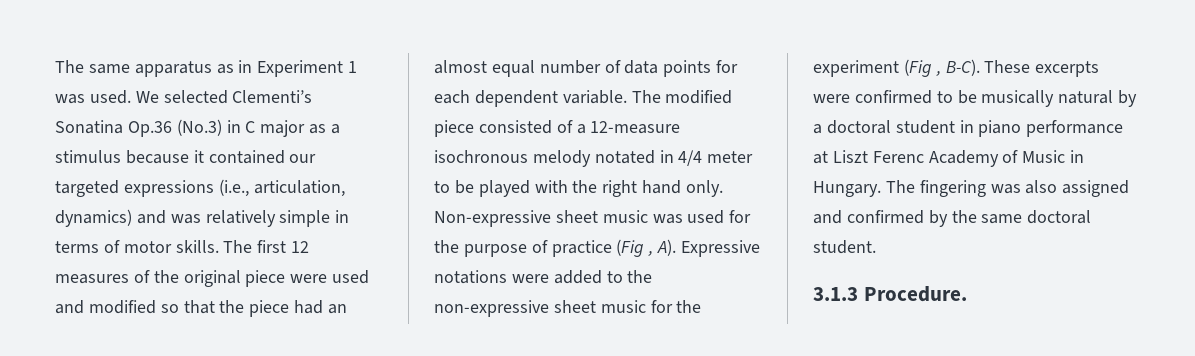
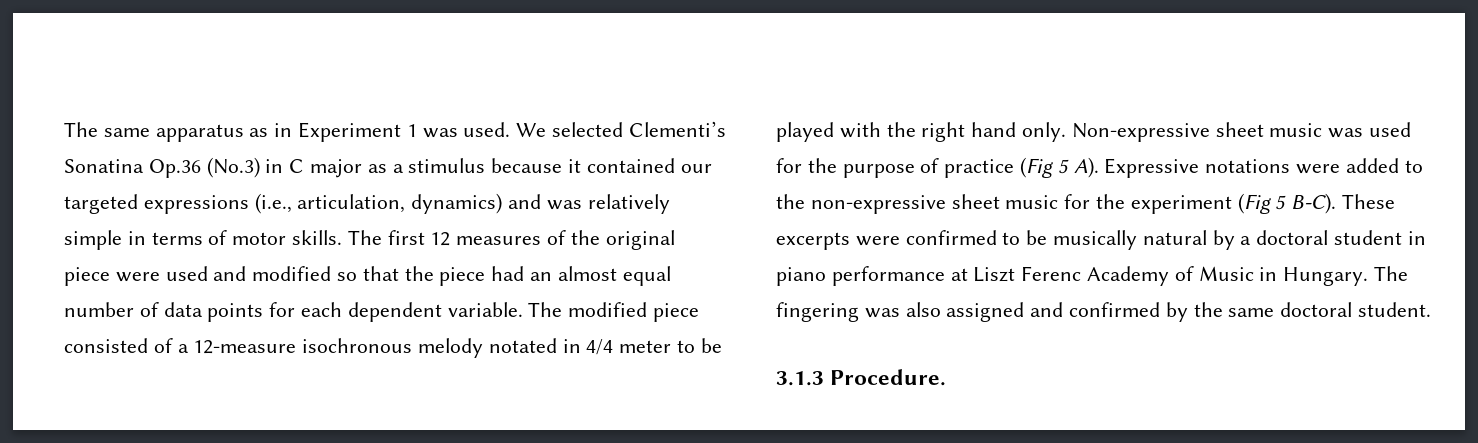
[648,250,654,256] , -> [1057,159,1069,174] 5
[935,70,941,76] , -> [1275,195,1287,210] 5

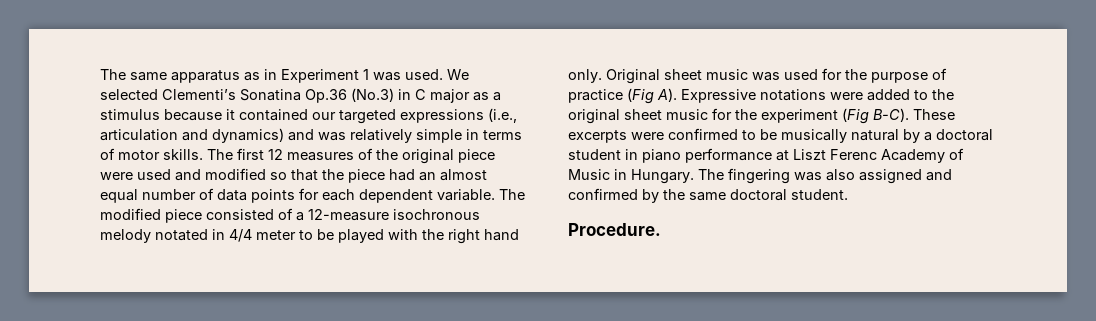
[297,194,406,213] articulation, -> [100,129,208,141] articulation and
[1071,123,1210,142] Non-expressive -> [606,69,660,84] Original
[1057,159,1069,174] 5 -> (654, 96) none
[810,195,946,214] non-expressive -> [568,109,620,124] original
[1275,195,1287,210] 5 -> (869, 116) none
[776,371,824,386] 3.1.3 -> (848, 194) none

